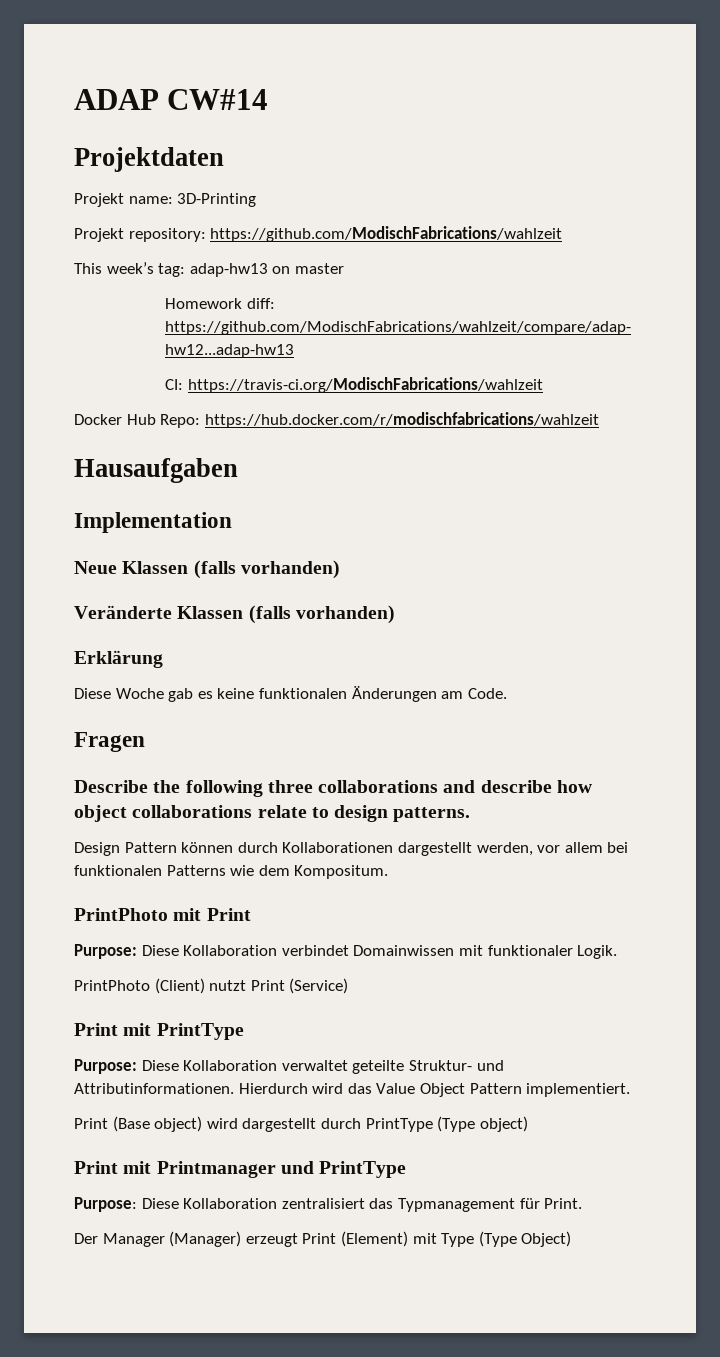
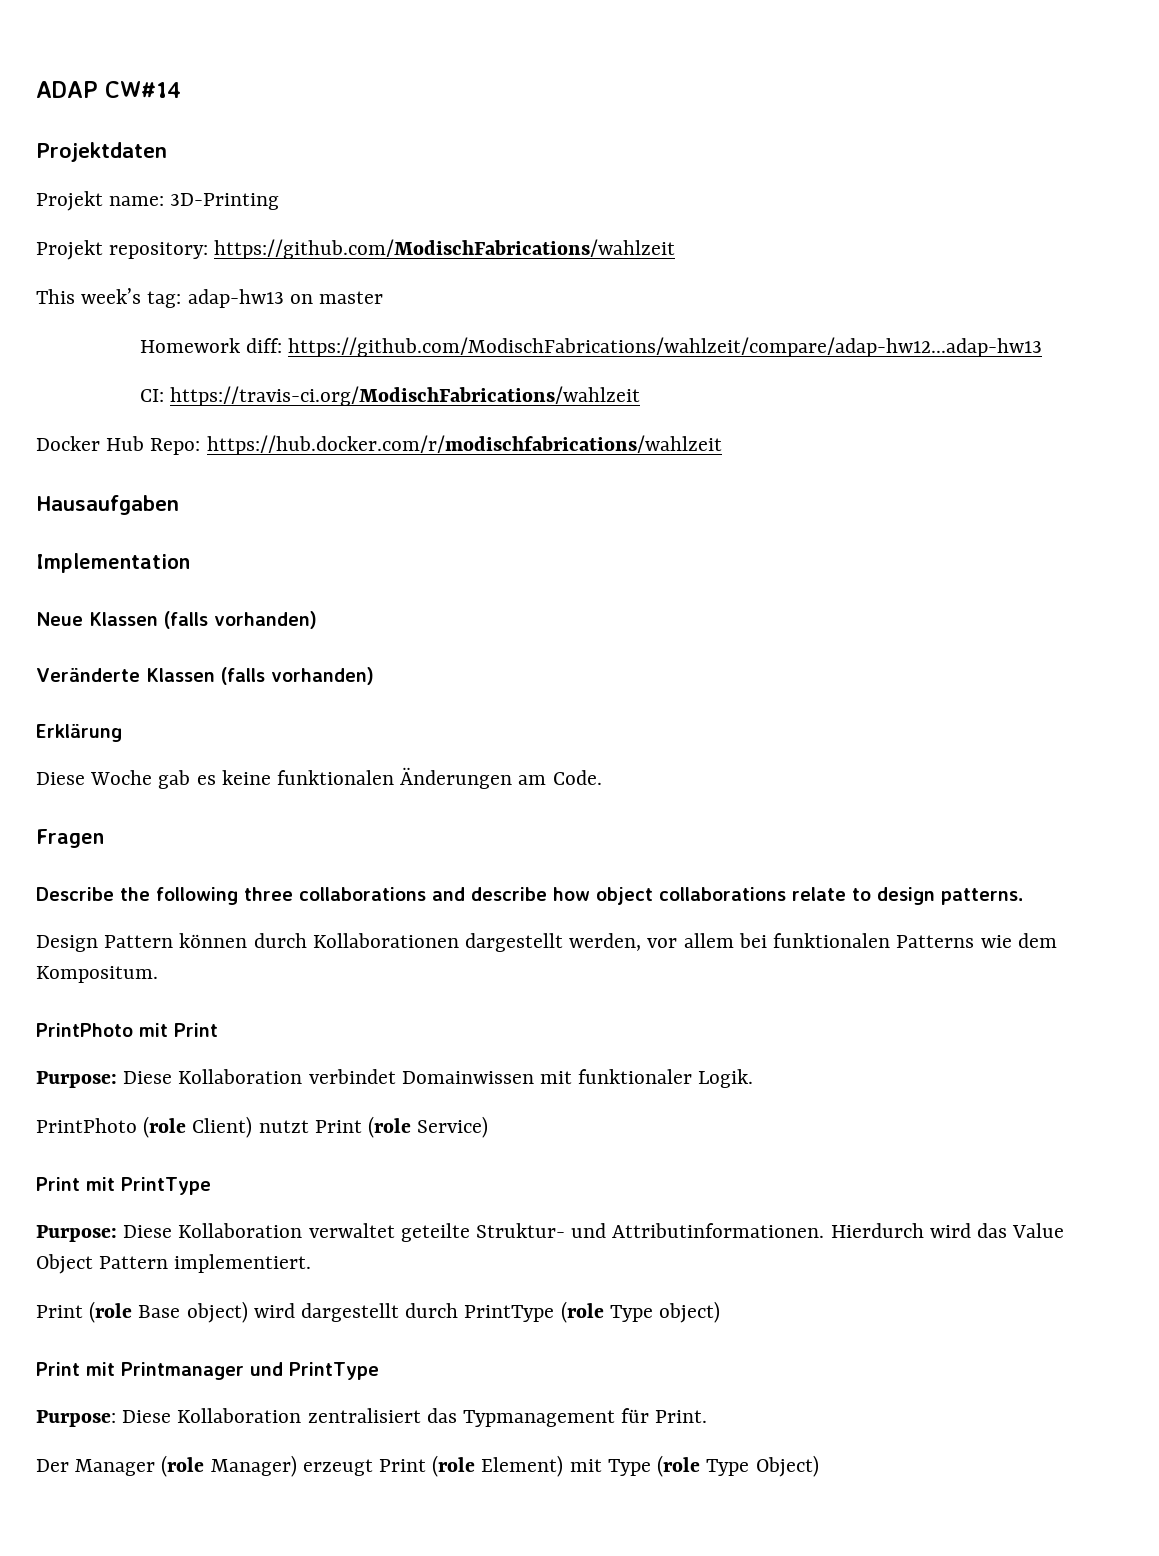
[154,978,349,994] (Client) nutzt Print (Service) -> [143,1116,489,1138] (role Client) nutzt Print (role Service)
[112,1116,150,1132] (Base -> [89,1301,181,1323] (role Base
[437,1116,476,1132] (Type -> [560,1301,653,1323] (role Type
[169,1231,517,1247] (Manager) erzeugt Print (Element) mit Type (Type -> [161,1455,750,1477] (role Manager) erzeugt Print (role Element) mit Type (role Type

